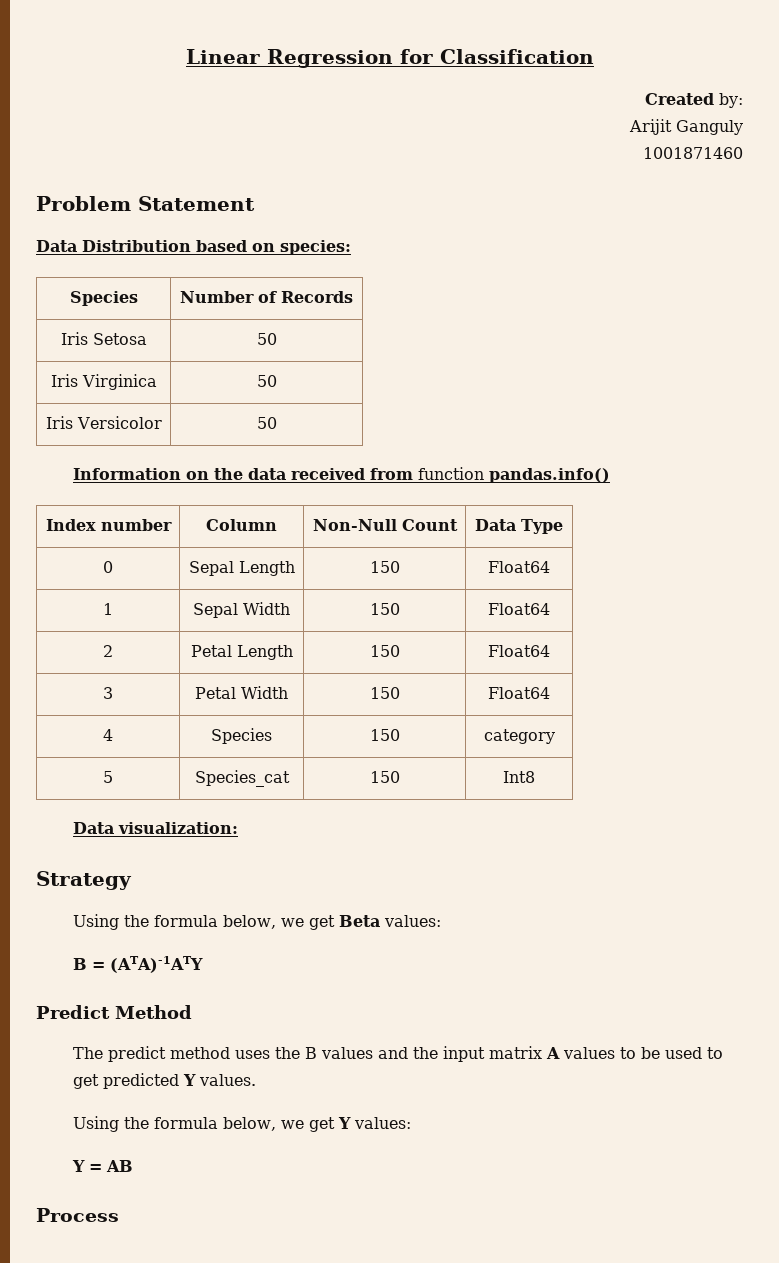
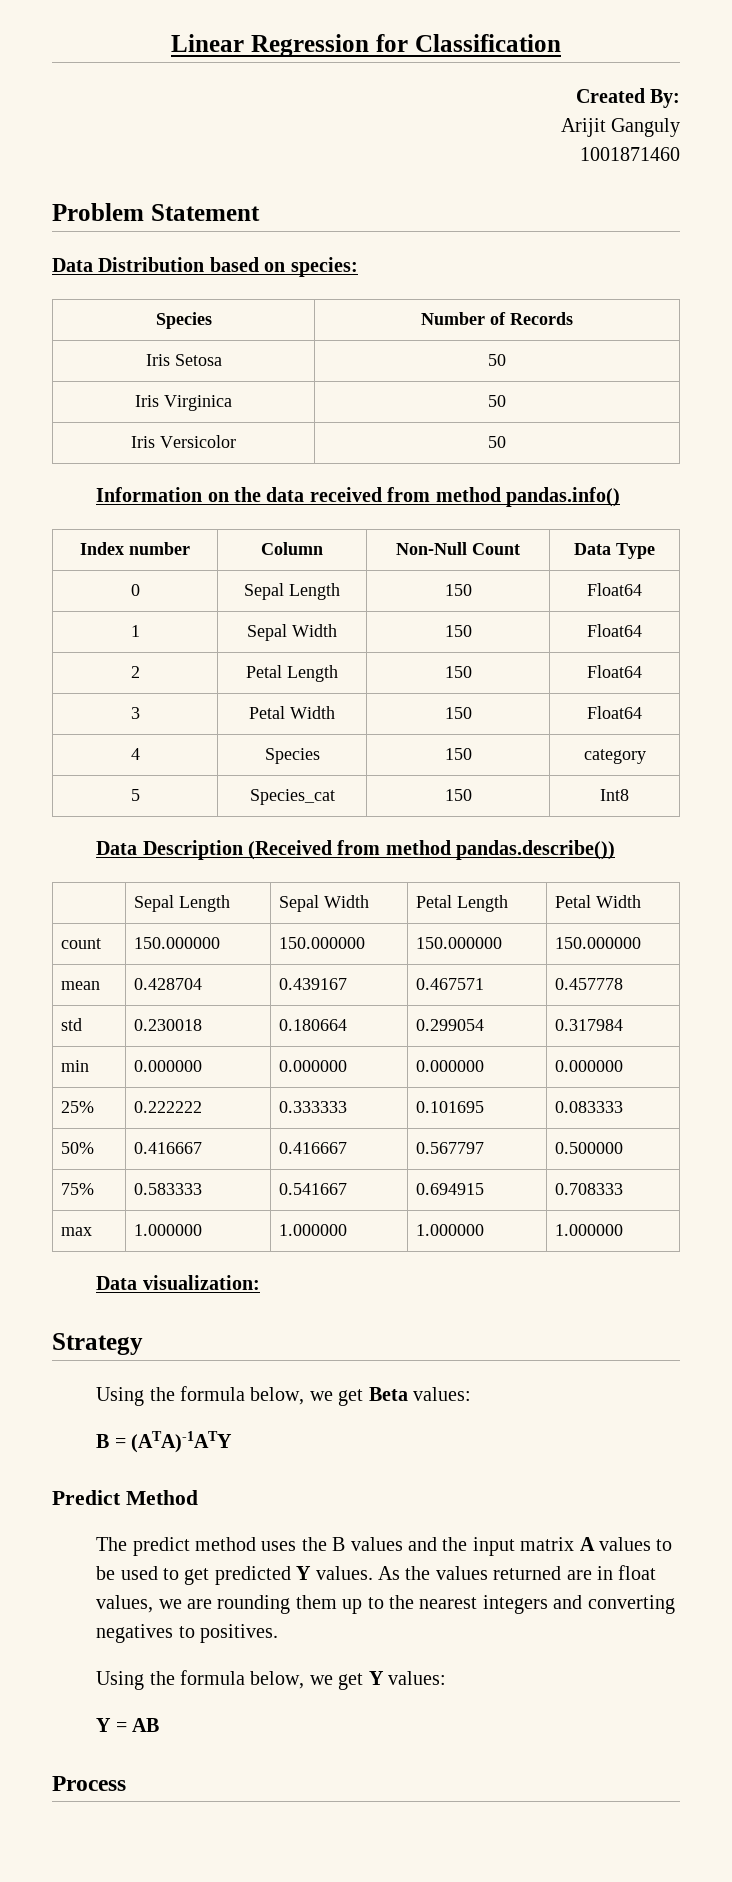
[719,93,743,108] by: -> [650,89,680,108] By:
[418,467,485,480] function -> [435,487,501,502] method
(535, 777) none -> [96,840,616,860] [134,895,231,912] [279,895,370,912] [416,895,509,912] [555,895,642,908] [61,938,102,949] [134,937,221,949] [279,937,366,949] [416,937,503,949] [555,937,642,949] [61,981,101,990] [134,978,203,990] [279,978,348,990] [416,978,485,990] [555,978,624,990] [61,1018,83,1031] [134,1019,203,1031] [279,1019,348,1031] [416,1019,485,1031] [555,1019,624,1031] [61,1060,90,1072] [134,1060,203,1072] [279,1060,348,1072] [416,1060,485,1072] [555,1060,624,1072] [61,1101,95,1113] [134,1101,203,1113] [279,1101,348,1113] [416,1101,485,1113] [555,1101,624,1113] [61,1142,95,1154] [134,1142,203,1154] [279,1142,348,1154] [416,1142,485,1154] [555,1142,624,1154] [61,1183,95,1195] [134,1183,203,1195] [279,1183,348,1195] [416,1183,485,1195] [555,1183,624,1195] [61,1227,93,1236] [134,1224,203,1236] [279,1224,348,1236] [416,1224,485,1236] [555,1224,624,1236] // Data Description (Received from method pandas.describe()) // | Sepal Length | Sepal Width | Petal Length | Petal Width // count | 150.000000 | 150.000000 | 150.000000 | 150.000000 // mean | 0.428704 | 0.439167 | 0.467571 | 0.457778 // std | 0.230018 | 0.180664 | 0.299054 | 0.317984 // min | 0.000000 | 0.000000 | 0.000000 | 0.000000 // 25% | 0.222222 | 0.333333 | 0.101695 | 0.083333 // 50% | 0.416667 | 0.416667 | 0.567797 | 0.500000 // 75% | 0.583333 | 0.541667 | 0.694915 | 0.708333 // max | 1.000000 | 1.000000 | 1.000000 | 1.000000
(257, 1080) none -> [377,1565,657,1580] [96,1595,675,1614] [96,1624,278,1643] As the values returned are in float values, we are rounding them up to the nearest integers and converting negatives to positives.

